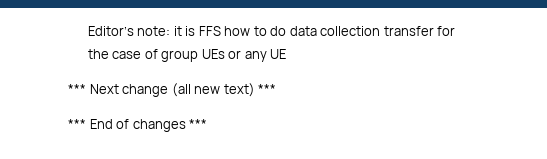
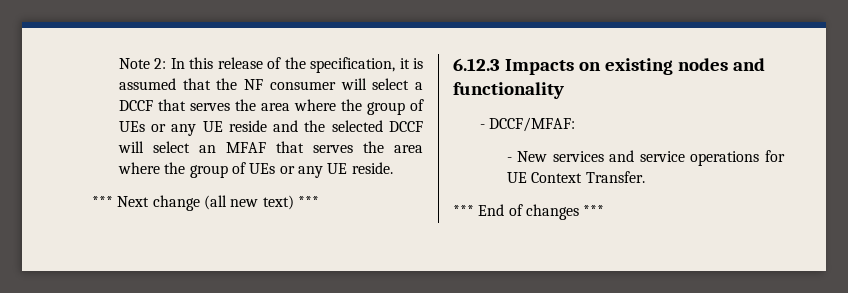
[87,26,456,36] [87,49,287,62] Editor’s note: it is FFS how to do data collection transfer for the case of group UEs or any UE -> [118,57,423,73] [118,78,423,90] [118,99,425,115] [118,120,424,136] [117,141,423,153] [117,162,393,178] Note 2: In this release of the specification, it is assumed that the NF consumer will select a DCCF that serves the area where the group of UEs or any UE reside and the selected DCCF will select an MFAF that serves the area where the group of UEs or any UE reside.
(277, 89) none -> [453,58,765,75] [453,82,564,99] [479,117,576,132] [506,150,785,166] [506,171,645,183] // 6.12.3 Impacts on existing nodes and functionality // - DCCF/MFAF: // - New services and service operations for UE Context Transfer.

